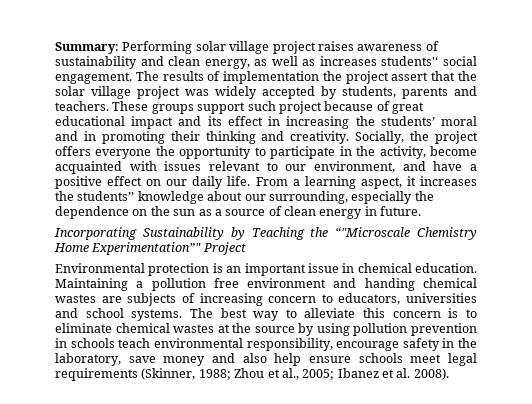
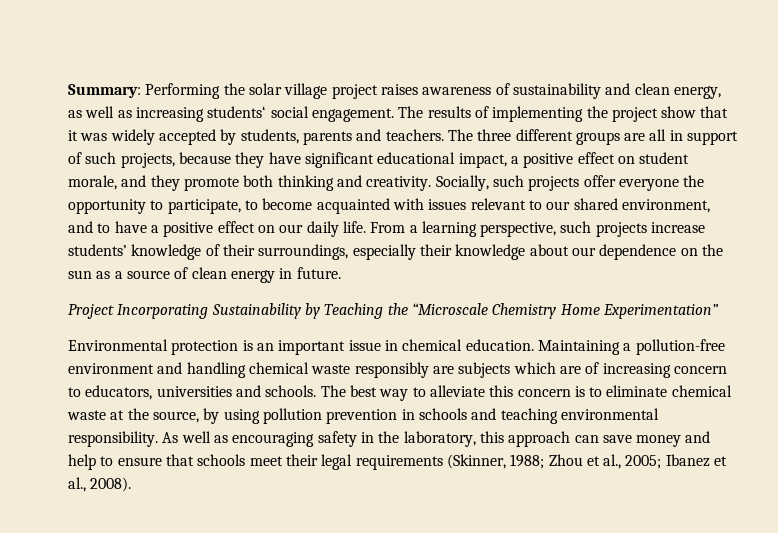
(193, 47) none -> [223,83,245,95] the
[319,56,439,66] increases students'‘ -> [135,106,267,122] increasing students‘
[223,71,477,84] [55,86,180,99] implementation the project assert that the solar village project -> [492,106,729,122] [68,130,78,141] implementing the project show that it
[112,101,424,114] [55,116,478,129] [55,131,200,144] These groups support such project because of great educational impact and its effect in increasing the students’ moral and in promoting their -> [447,129,739,145] [68,152,690,168] [68,175,274,191] The three different groups are all in support of such projects, because they have significant educational impact, a positive effect on student morale, and they promote both
[410,131,479,144] [55,146,91,156] the project offers -> [492,175,616,191] such projects offer
[270,146,426,159] participate in the activity, -> [167,199,258,214] participate, to
(307, 167) none -> [573,198,618,210] shared
(426, 166) none -> [97,223,111,233] to
[360,176,477,189] [55,191,434,204] aspect, it increases the students’’ knowledge about our surrounding, especially the -> [480,221,706,237] [68,244,596,260] perspective, such projects increase students’ knowledge of their surroundings, especially their knowledge about our
(422, 211) none -> [68,304,114,319] Project
[335,227,411,237] “"Microscale -> [411,303,488,315] “Microscale
[91,242,246,255] Experimentation”" Project -> [602,304,719,319] Experimentation”
[151,278,477,291] [55,293,177,306] pollution free environment and handing chemical wastes are subjects -> [635,339,725,355] [68,362,581,378] pollution-free environment and handling chemical waste responsibly are subjects which are
[85,308,183,321] school systems. -> [265,385,317,397] schools.
[173,324,215,333] wastes -> [67,410,106,420] waste
[254,326,295,333] source -> [152,411,199,423] source,
[118,338,477,351] [55,353,351,366] teach environmental responsibility, encourage safety in the laboratory, save money and also help ensure -> [471,408,659,424] [68,431,711,447] [68,454,194,470] and teaching environmental responsibility. As well as encouraging safety in the laboratory, this approach can save money and help to ensure that
(442, 358) none -> [285,454,318,466] their
[396,368,411,378] al. -> [68,477,86,492] al.,

